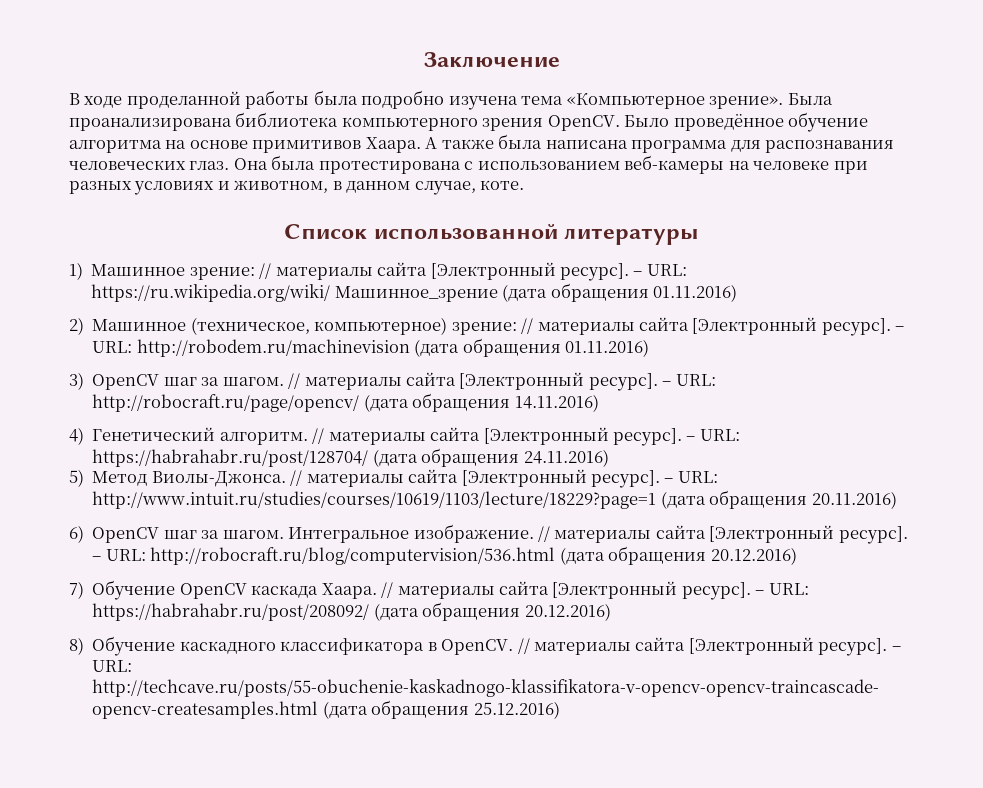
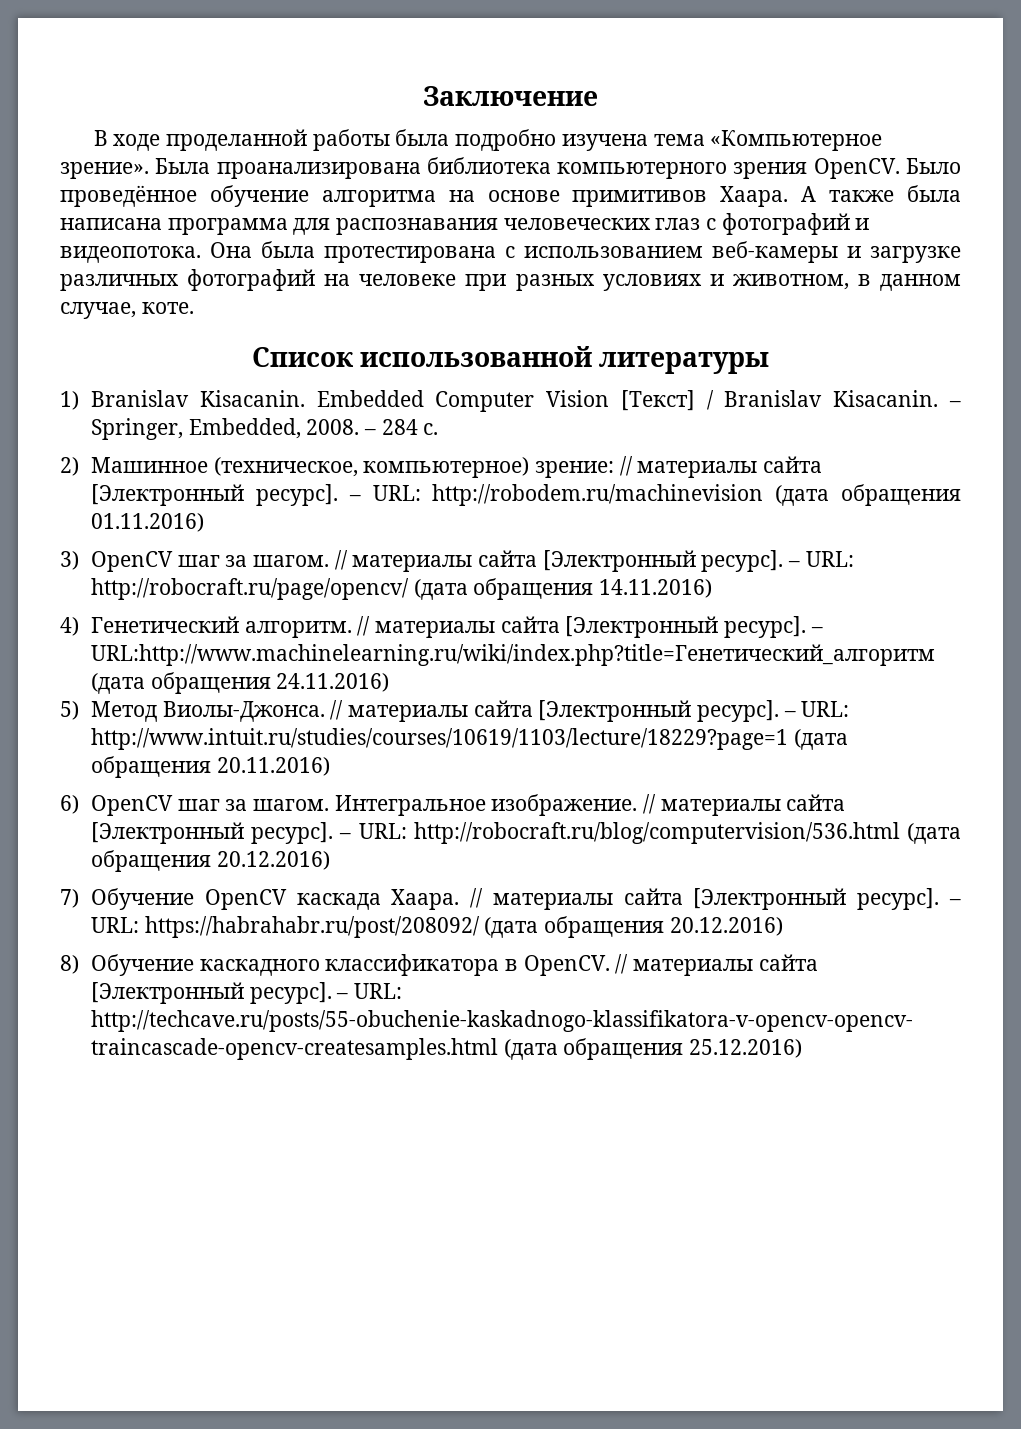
[189,161,230,170] глаз. -> [655,213,870,235] [60,246,201,263] глаз с фотографий и видеопотока.
(725, 164) none -> [847,246,961,263] [60,269,316,291] и загрузке различных фотографий
[91,262,687,281] [91,283,738,302] Машинное зрение: // материалы сайта [Электронный ресурс]. – URL: https://ru.wikipedia.org/wiki/ Машинное_зрение (дата обращения 01.11.2016) -> [91,390,962,412] [91,418,439,440] Branislav Kisacanin. Embedded Computer Vision [Текст] / Branislav Kisacanin. – Springer, Embedded, 2008. – 284 с.
[699,429,740,441] [92,449,369,467] URL: https://habrahabr.ru/post/128704/ -> [91,644,936,666] URL:http://www.machinelearning.ru/wiki/index.php?title=Генетический_алгоритм

